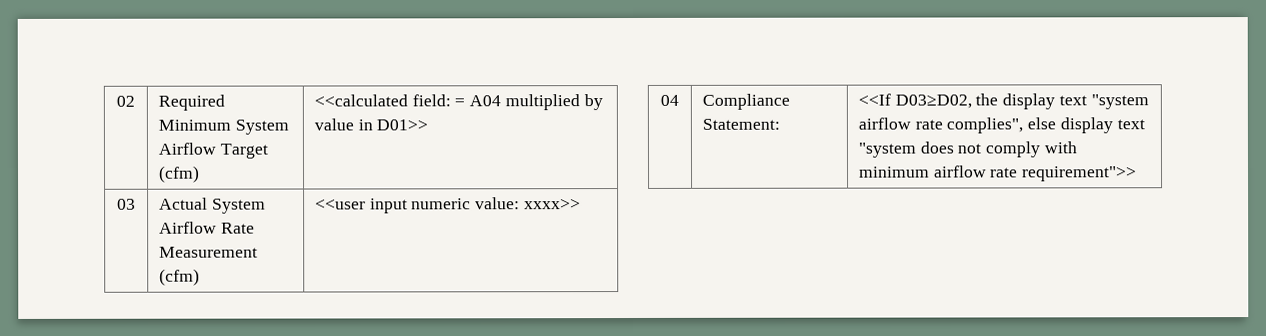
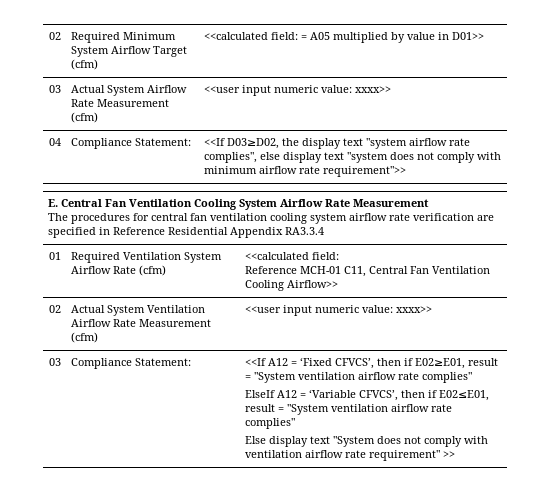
[469,95,502,107] A04 -> [310,32,331,40] A05
(1138, 174) none -> [48,199,430,210] [48,213,495,224] [48,227,325,238] [49,252,61,260] [71,252,223,263] [71,265,167,276] [245,252,340,260] [245,266,491,277] [245,280,339,291] [49,305,61,313] [71,305,206,316] [71,319,212,327] [71,332,99,343] [245,305,433,316] [49,358,61,366] [71,358,192,369] [245,357,499,369] [245,372,473,383] [245,389,490,401] [245,404,453,415] [245,418,296,429] [245,436,489,447] [245,450,456,461] // E. Central Fan Ventilation Cooling System Airflow Rate Measurement // The procedures for central fan ventilation cooling system airflow rate verification are specified in Reference Residential Appendix RA3.3.4 // 01 | Required Ventilation System Airflow Rate (cfm) | <<calculated field: // Reference MCH-01 C11, Central Fan Ventilation Cooling Airflow>> // 02 | Actual System Ventilation Airflow Rate Measurement (cfm) | <<user input numeric value: xxxx>> // 03 | Compliance Statement: | <<If A12 = ‘Fixed CFVCS’, then if E02≥E01, result = "System ventilation airflow rate complies" // ElseIf A12 = ‘Variable CFVCS’, then if E02≤E01, result = "System ventilation airflow rate complies" // Else display text "System does not comply with ventilation airflow rate requirement" >>

